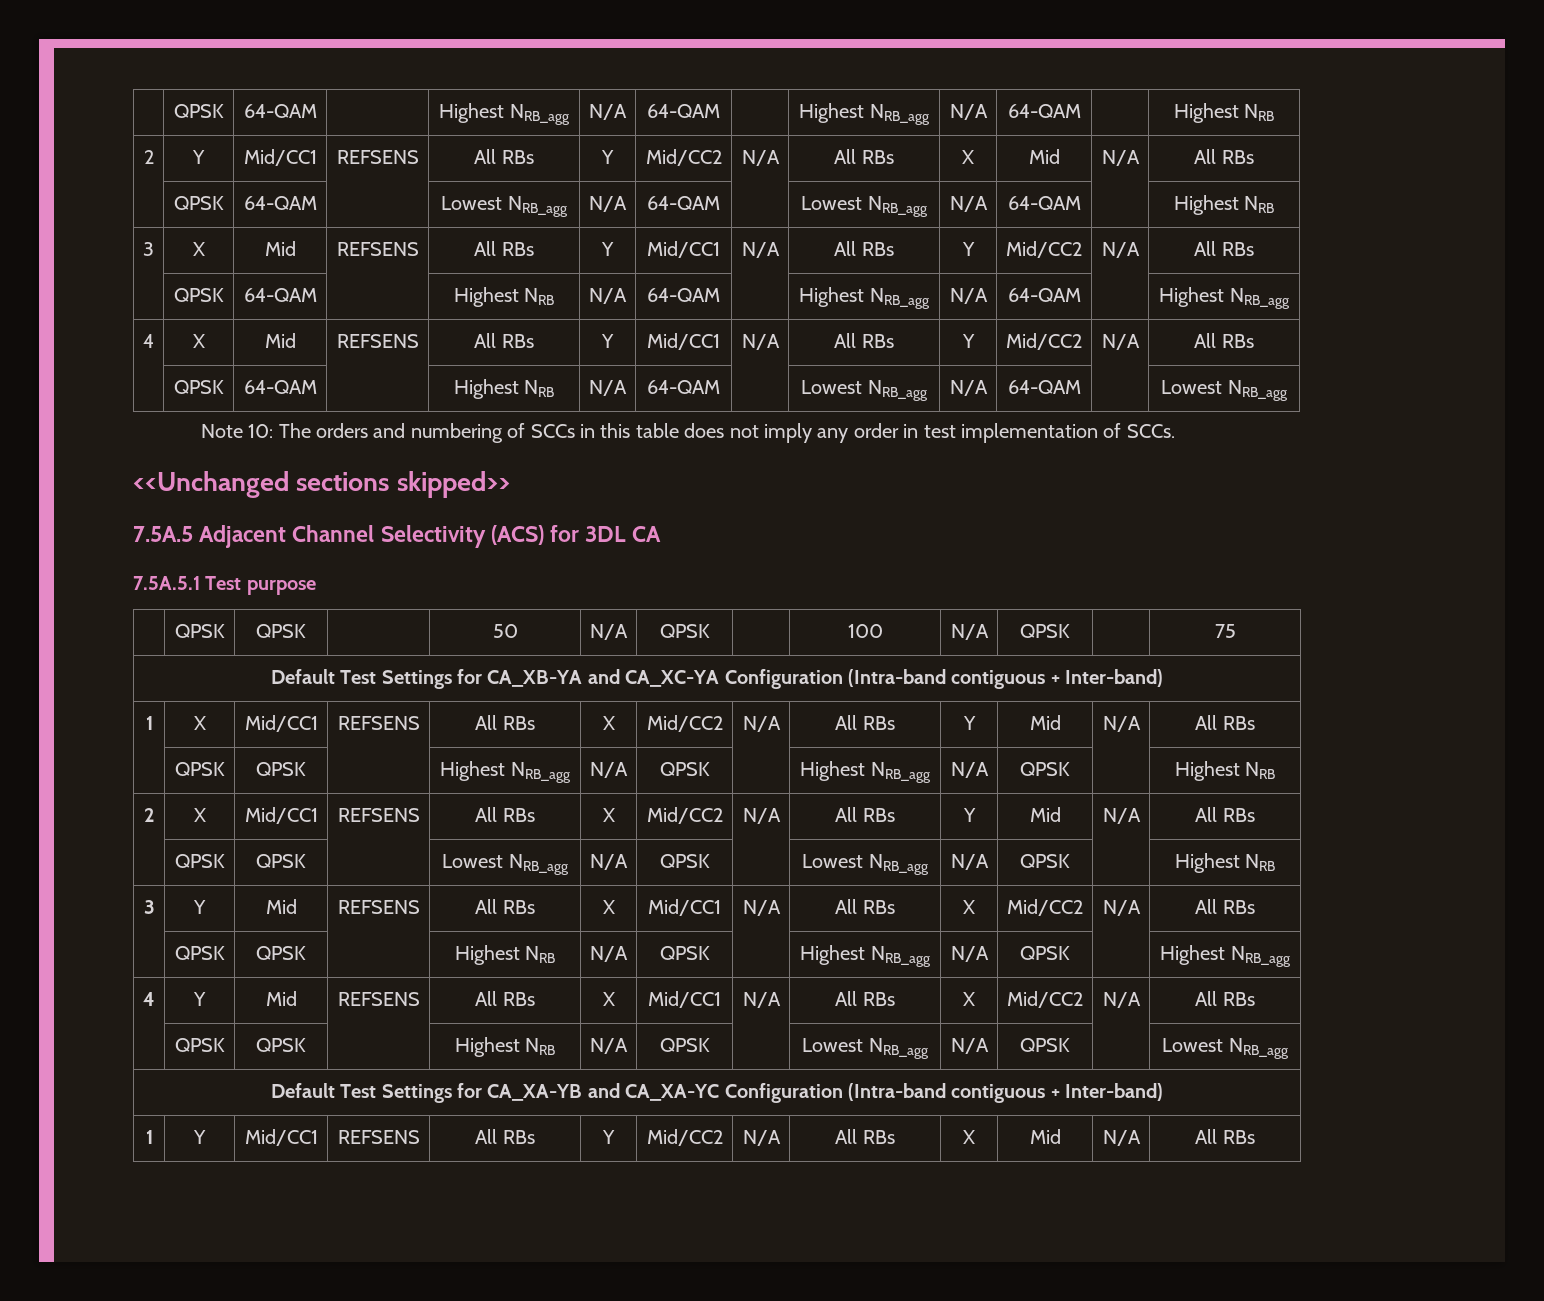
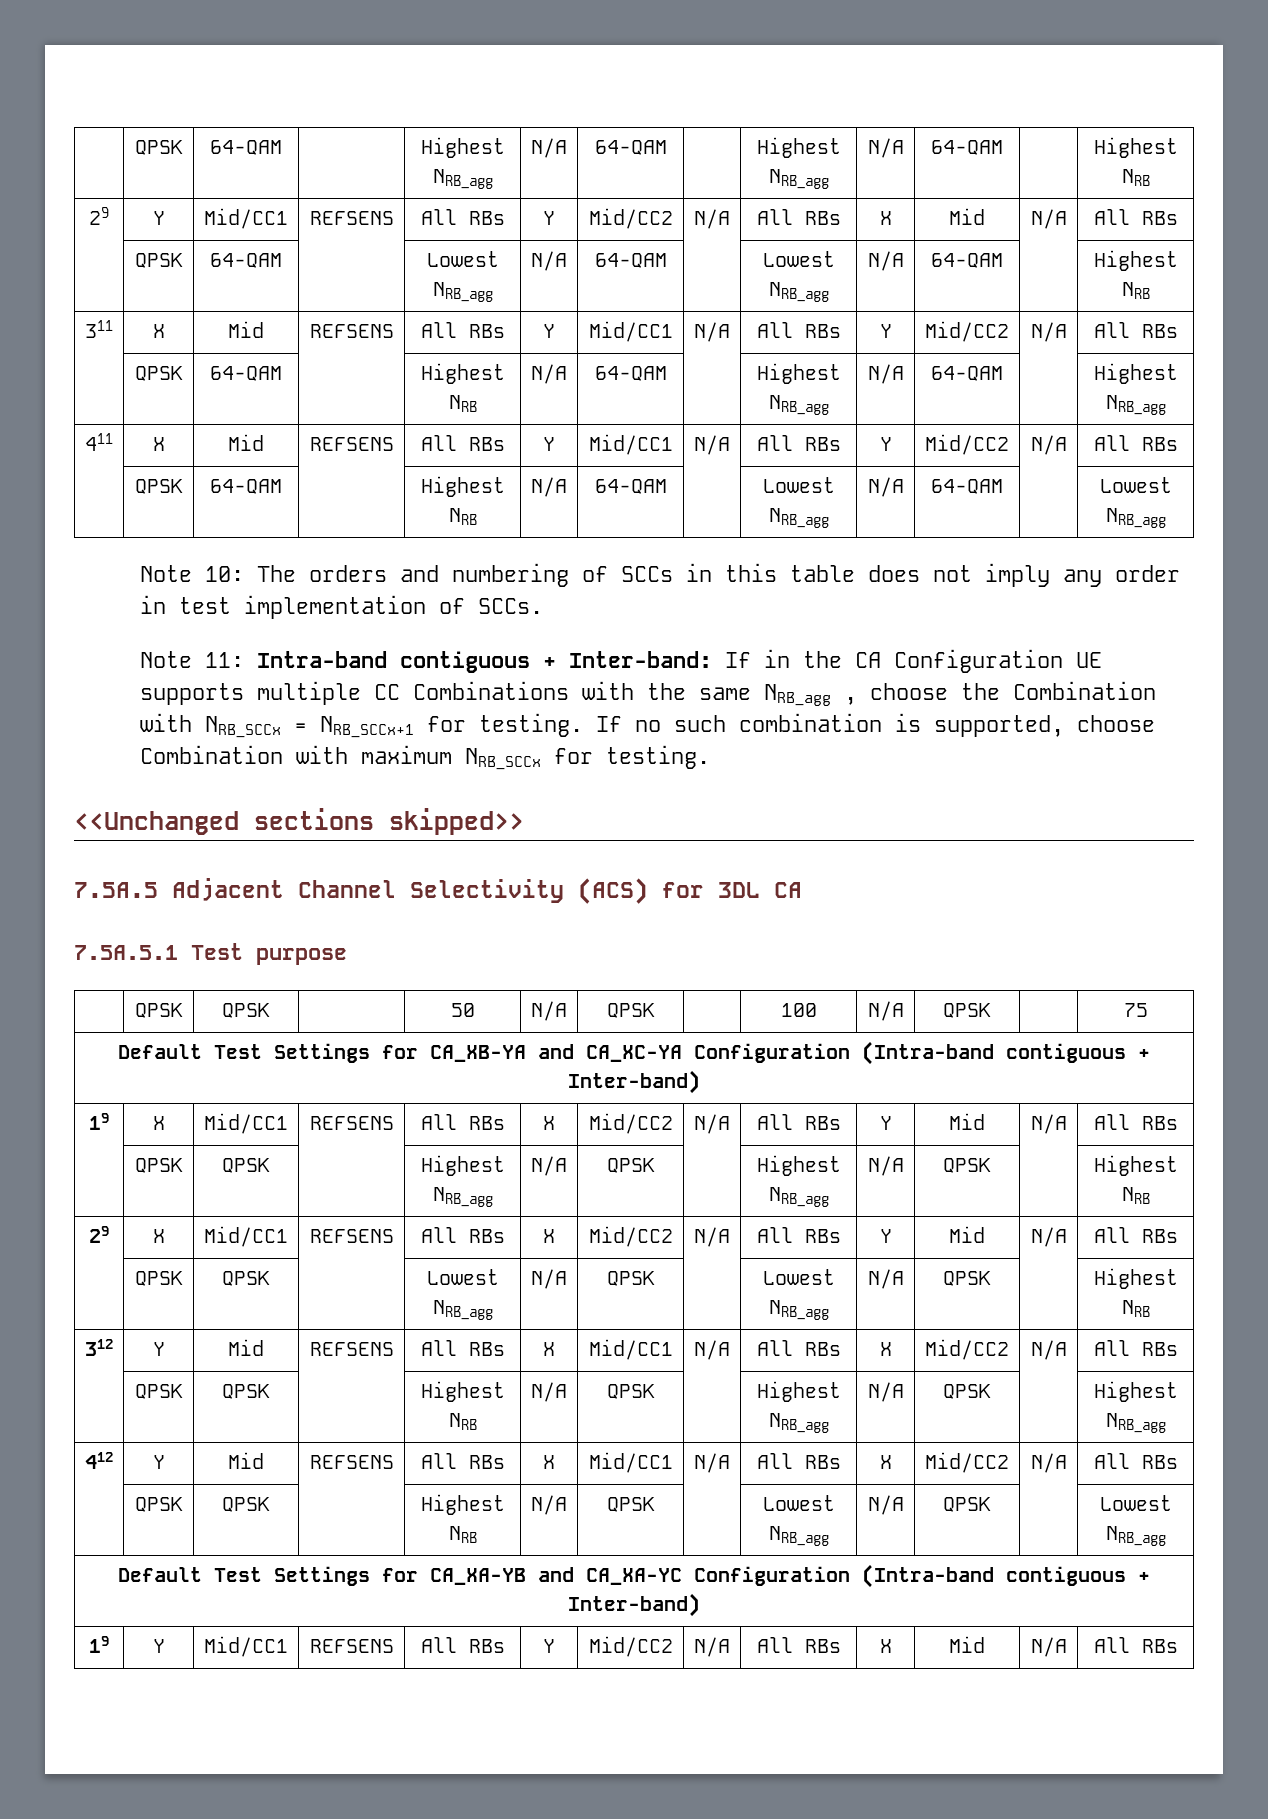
[143,150,154,164] 2 -> [89,207,109,225] 29
[143,242,154,256] 3 -> [85,320,113,338] 311
[143,334,154,348] 4 -> [85,433,113,451] 411
(1175, 431) none -> [139,649,1102,673] [139,681,1156,706] [139,713,1155,738] [139,745,710,770] // Note 11: Intra-band contiguous + Inter-band: If in the CA Configuration UE supports multiple CC Combinations with the same NRB_agg , choose the Combination with NRB_SCCx = NRB_SCCx+1 for testing. If no such combination is supported, choose Combination with maximum NRB_SCCx for testing.
[145,716,153,730] 1 -> [89,1113,109,1130] 19
[143,808,155,822] 2 -> [89,1226,109,1243] 29
[143,900,155,914] 3 -> [85,1339,113,1356] 312
[143,992,155,1006] 4 -> [85,1452,113,1469] 412
[145,1130,153,1144] 1 -> [89,1636,109,1653] 19

